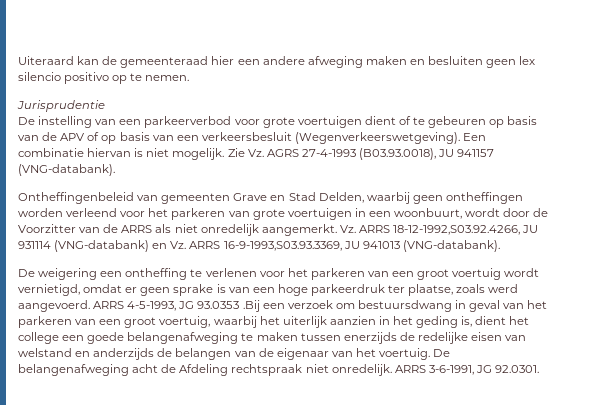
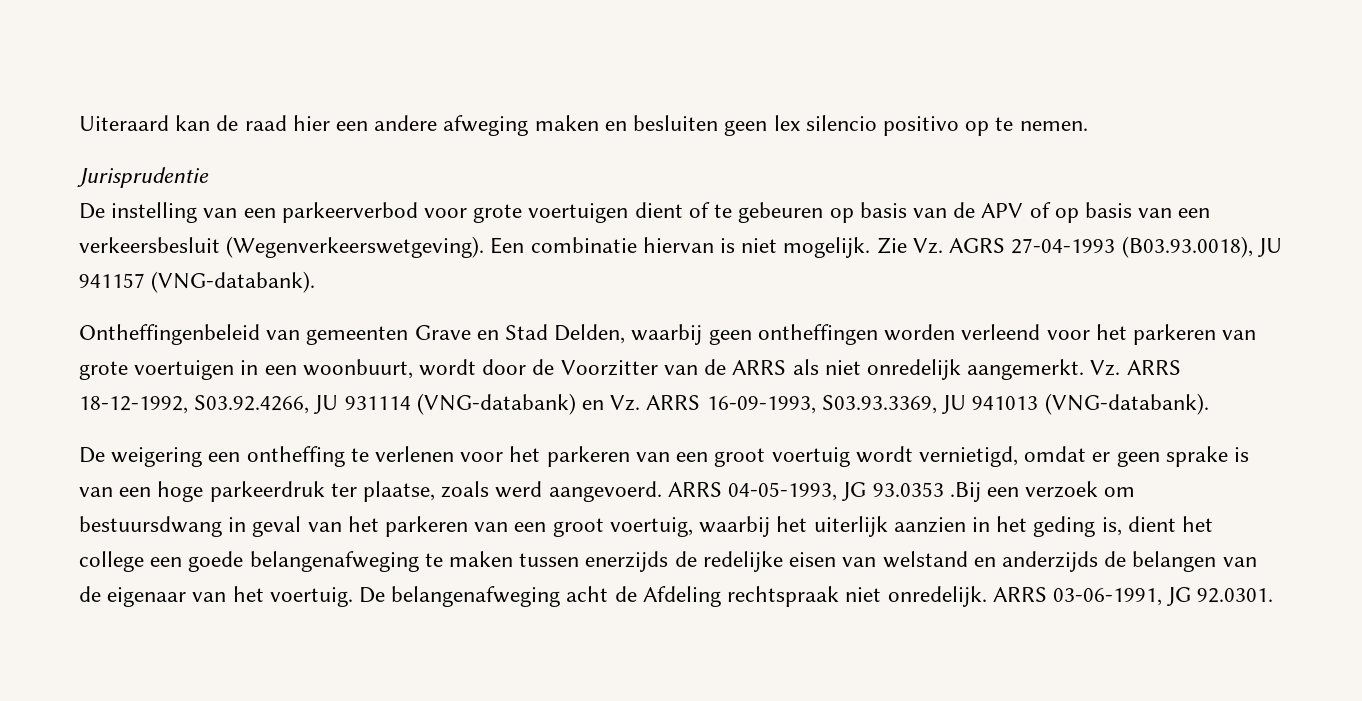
[120,56,209,68] gemeenteraad -> [244,115,287,131] raad
[301,149,356,157] 27-4-1993 -> [1011,238,1116,254] 27-04-1993
[393,225,521,235] 18-12-1992,S03.92.4266, -> [79,395,310,414] 18-12-1992, S03.92.4266,
[223,241,342,251] 16-9-1993,S03.93.3369, -> [706,395,937,414] 16-09-1993, S03.93.3369,
[127,301,177,311] 4-5-1993, -> [728,482,838,501] 04-05-1993,
[428,365,474,375] 3-6-1991, -> [1052,588,1162,606] 03-06-1991,

